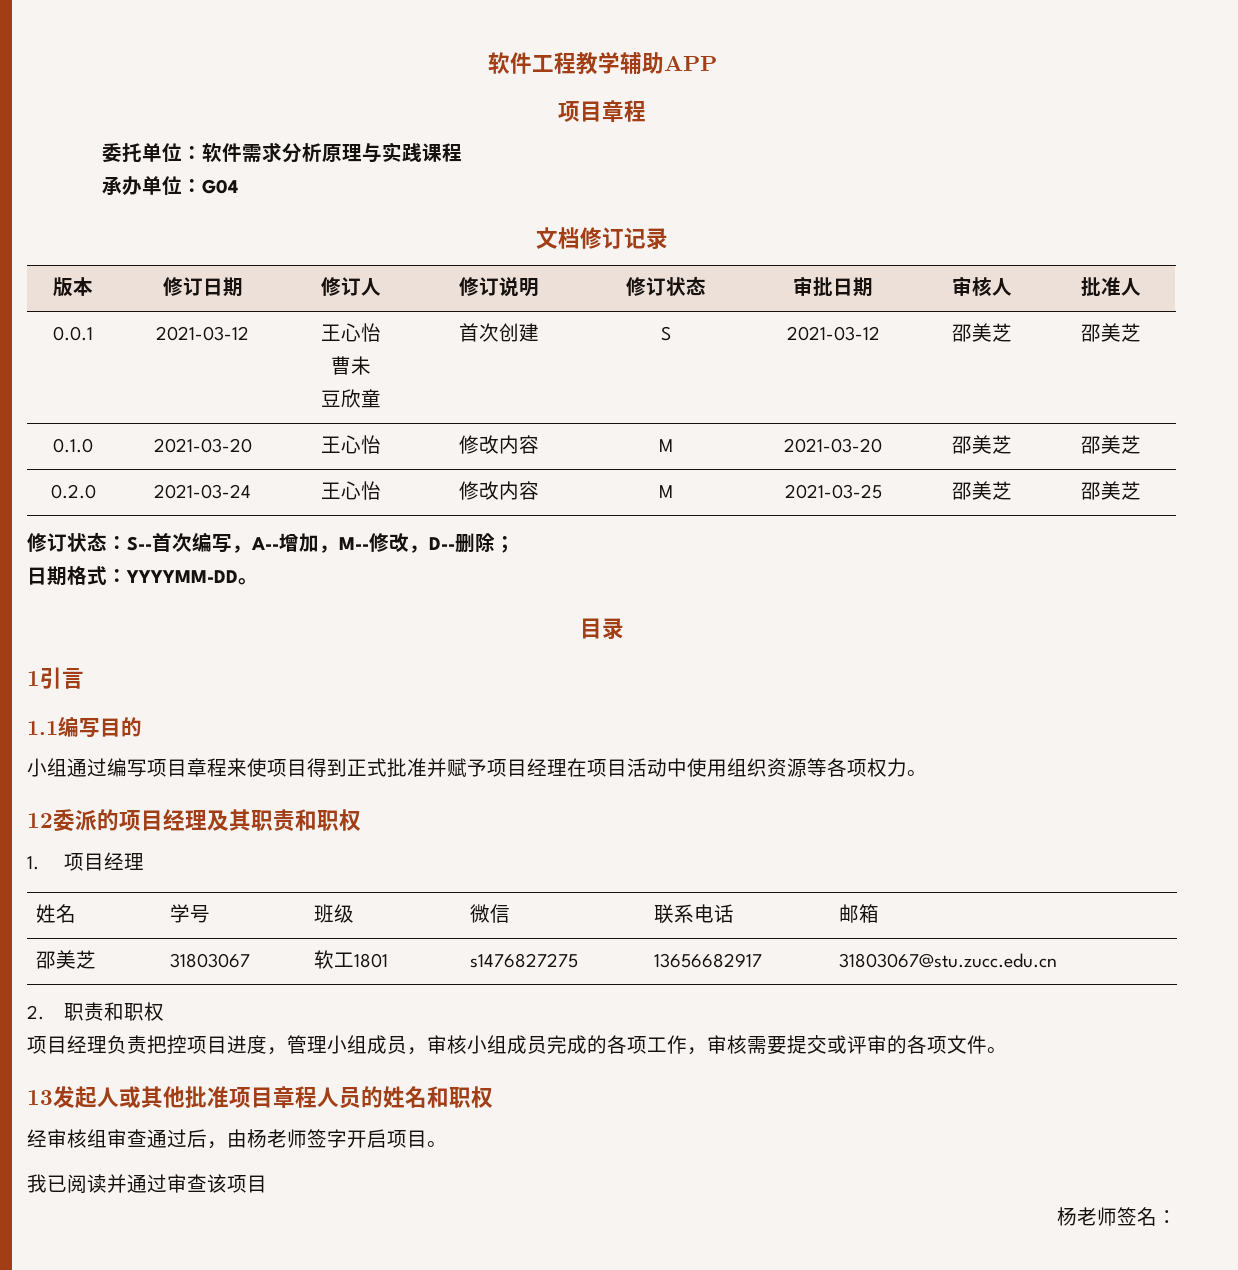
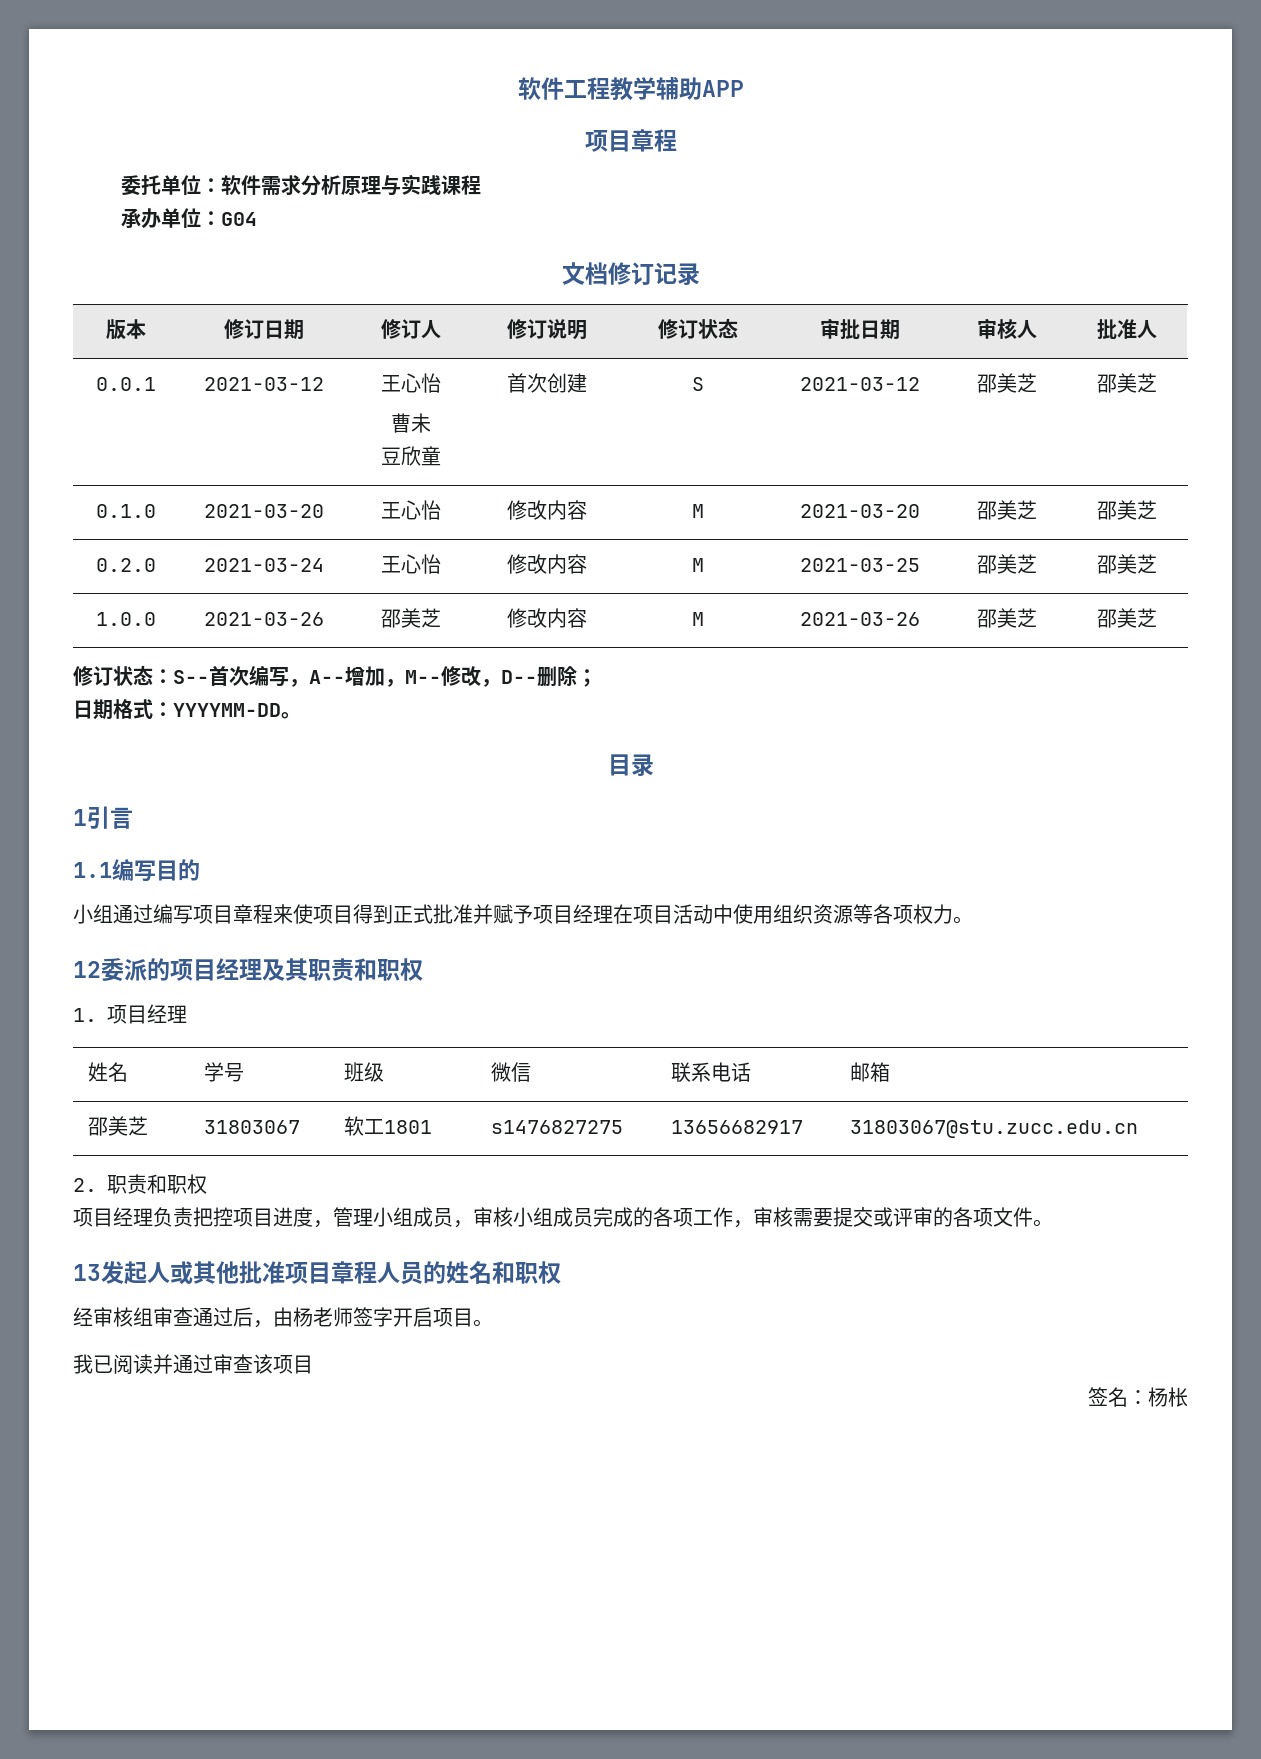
(1141, 490) none -> [95,612,156,626] [204,612,324,626] [380,608,441,628] [506,608,587,628] [692,612,704,626] [800,612,920,626] [976,608,1037,628] [1097,608,1157,628] // 1.0.0 | 2021-03-26 | 邵美芝 | 修改内容 | M | 2021-03-26 | 邵美芝 | 邵美芝
[1057,1207,1177,1226] 杨老师签名： -> [1088,1387,1188,1407] 签名：杨枨

